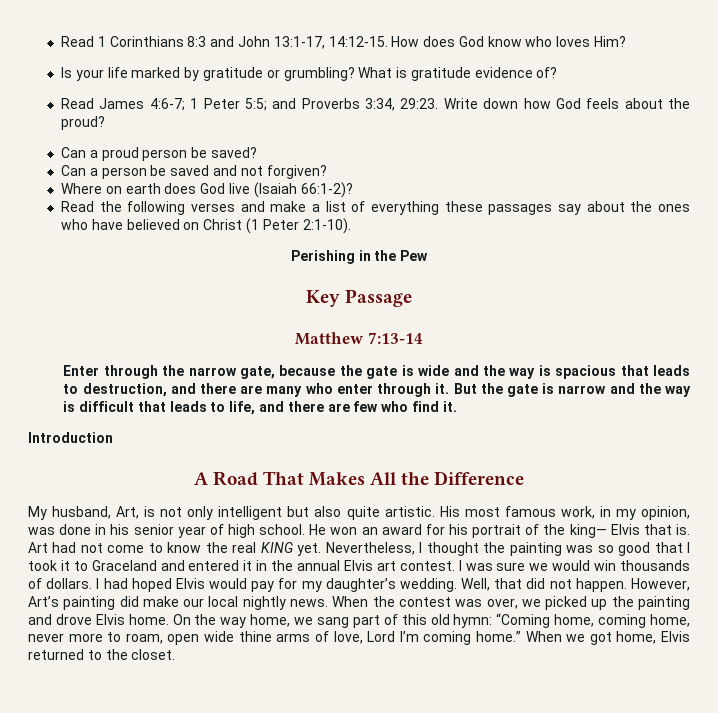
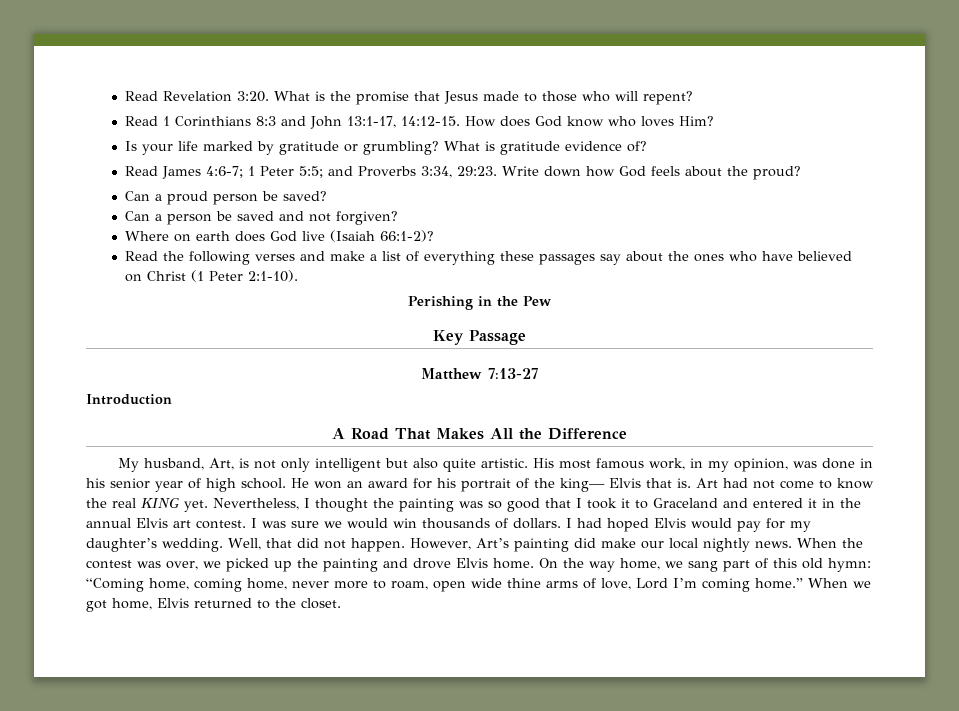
[61,36,95,47] Read -> [124,91,693,105] [124,116,158,126] Read Revelation 3:20. What is the promise that Jesus made to those who will repent? // Read
[367,332,423,344] [63,365,690,379] [63,383,691,397] [63,401,457,415] 7:13-14 // Enter through the narrow gate, because the gate is wide and the way is spacious that leads to destruction, and there are many who enter through it. But the gate is narrow and the way is difficult that leads to life, and there are few who find it. -> [488,368,538,379] 7:13-27

